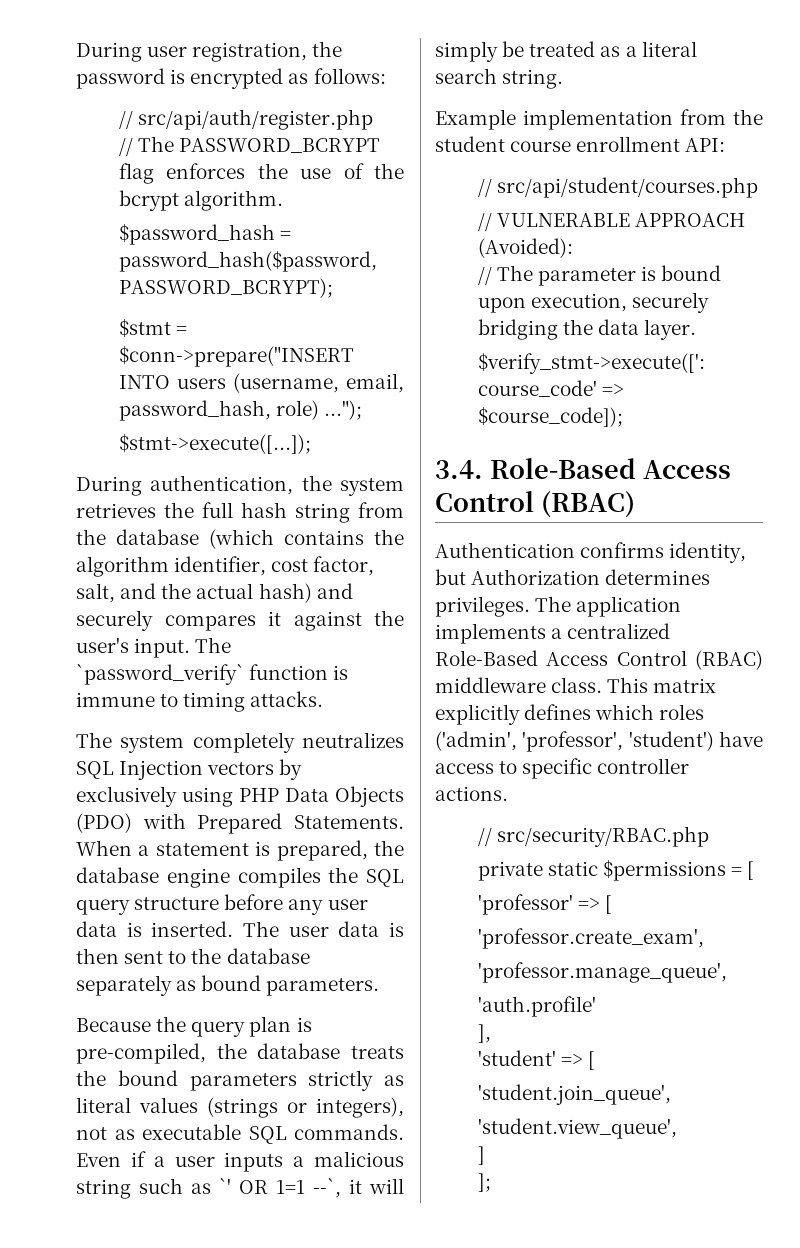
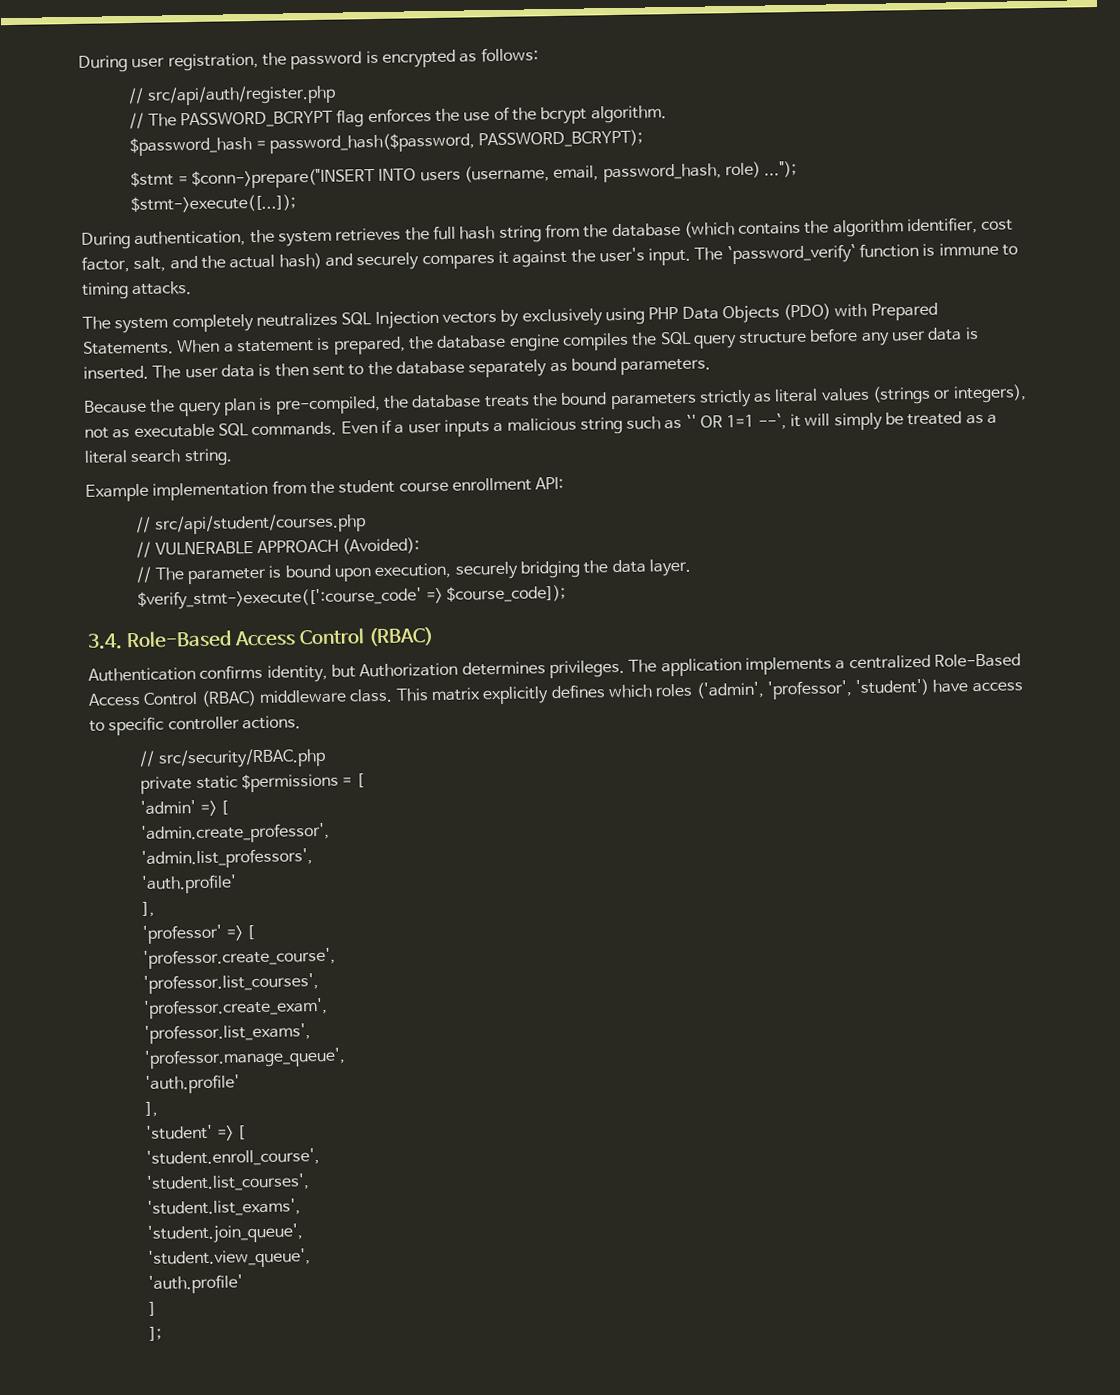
(755, 870) none -> [140,800,228,816] [141,822,331,844] [141,848,314,869] [141,874,238,894] [142,901,156,917] // 'admin' => [ // 'admin.create_professor', // 'admin.list_professors', // 'auth.profile' // ],
(613, 904) none -> [143,947,337,969] [143,973,320,994] // 'professor.create_course', // 'professor.list_courses',
(704, 938) none -> [144,1023,312,1044] // 'professor.list_exams',
(596, 1060) none -> [146,1148,321,1167] [146,1173,311,1192] [147,1198,302,1217] // 'student.enroll_course', // 'student.list_courses', // 'student.list_exams',
(677, 1128) none -> [148,1274,244,1294] // 'auth.profile'

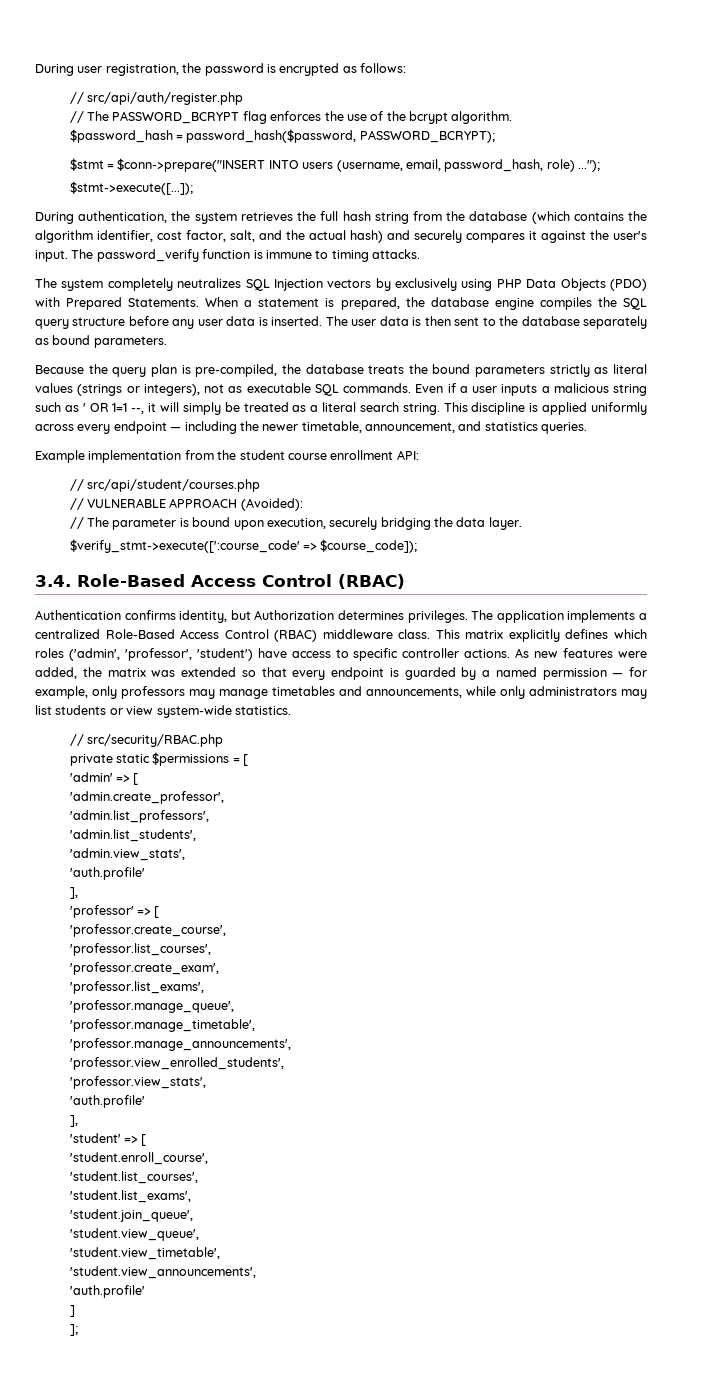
[726,244,856,265] `password_verify` -> [96,249,199,262] password_verify
[685,414,697,428] `' -> [82,403,86,412] '
[757,413,787,430] --`, -> [131,408,145,414] --,
(233, 457) none -> [443,402,648,415] [35,421,588,434] This discipline is applied uniformly across every endpoint — including the newer timetable, announcement, and statistics queries.
(301, 722) none -> [515,648,647,658] [35,667,647,680] [35,686,647,699] [35,705,291,718] As new features were added, the matrix was extended so that every endpoint is guarded by a named permission — for example, only professors may manage timetables and announcements, while only administrators may list students or view system-wide statistics.
(314, 858) none -> [69,829,196,842] [69,848,185,861] // 'admin.list_students', // 'admin.view_stats',
(347, 1058) none -> [69,1019,255,1032] [69,1038,291,1051] [69,1057,284,1070] [69,1076,206,1089] // 'professor.manage_timetable', // 'professor.manage_announcements', // 'professor.view_enrolled_students', // 'professor.view_stats',
(312, 1258) none -> [69,1247,220,1260] [69,1266,256,1279] // 'student.view_timetable', // 'student.view_announcements',

